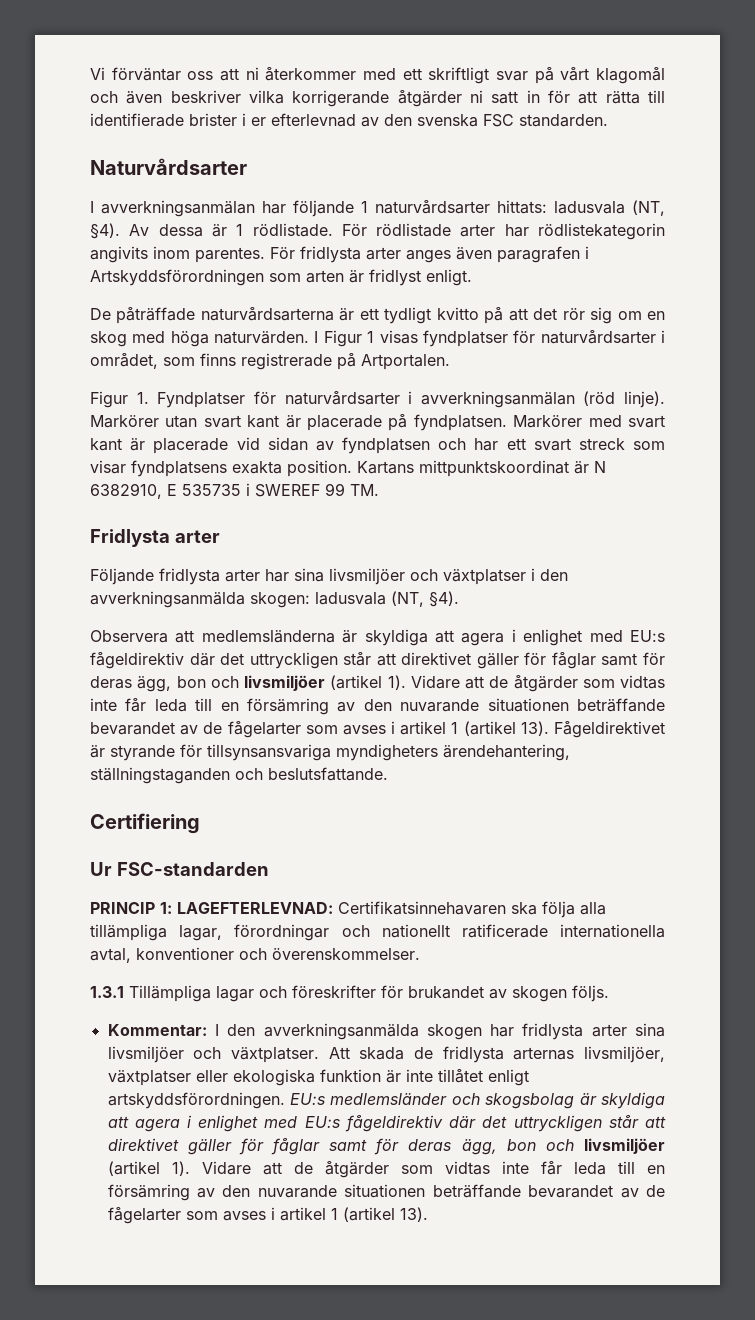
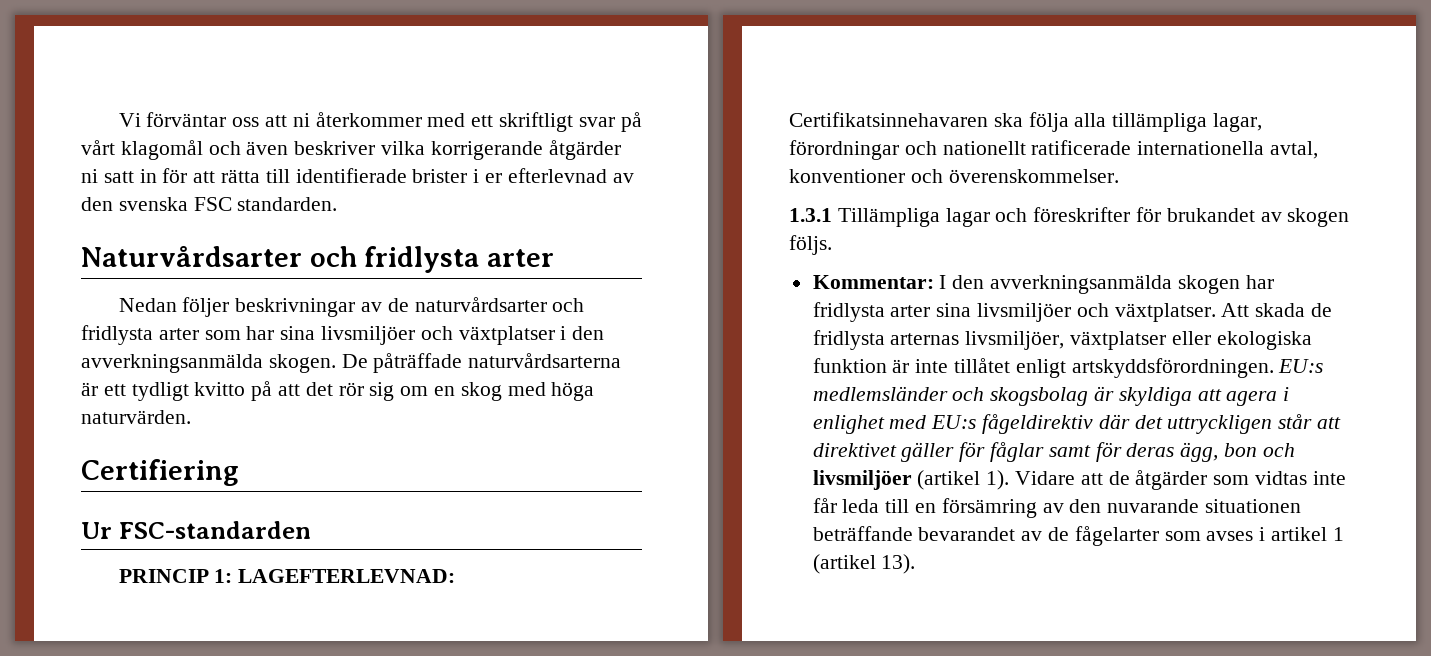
[90,200,665,217] [90,223,665,240] [90,246,589,263] [90,269,472,286] // I avverkningsanmälan har följande 1 naturvårdsarter hittats: ladusvala (NT, §4). Av dessa är 1 rödlistade. För rödlistade arter har rödlistekategorin angivits inom parentes. För fridlysta arter anges även paragrafen i Artskyddsförordningen som arten är fridlyst enligt. // -> [309,246,555,273] [118,297,585,317] [81,325,605,345] [81,354,336,373] och fridlysta arter // Nedan följer beskrivningar av de naturvårdsarter och fridlysta arter som har sina livsmiljöer och växtplatser i den avverkningsanmälda skogen.
[314,330,666,347] [90,353,450,370] [90,391,665,408] [90,414,665,431] [90,437,665,454] [90,460,606,477] [90,483,379,499] [90,529,220,547] [90,568,568,585] [90,591,459,608] [90,629,665,646] [90,652,665,669] [90,675,665,692] [90,698,665,715] [90,721,665,738] [90,744,570,761] [90,767,388,784] I Figur 1 visas fyndplatser för naturvårdsarter i området, som finns registrerade på Artportalen. // Figur 1. Fyndplatser för naturvårdsarter i avverkningsanmälan (röd linje). Markörer utan svart kant är placerade på fyndplatsen. Markörer med svart kant är placerade vid sidan av fyndplatsen och har ett svart streck som visar fyndplatsens exakta position. Kartans mittpunktskoordinat är N 6382910, E 535735 i SWEREF 99 TM. // Fridlysta arter // Följande fridlysta arter har sina livsmiljöer och växtplatser i den avverkningsanmälda skogen: ladusvala (NT, §4). // Observera att medlemsländerna är skyldiga att agera i enlighet med EU:s fågeldirektiv där det uttryckligen står att direktivet gäller för fåglar samt för deras ägg, bon och livsmiljöer (artikel 1). Vidare att de åtgärder som vidtas inte får leda till en försämring av den nuvarande situationen beträffande bevarandet av de fågelarter som avses i artikel 1 (artikel 13). Fågeldirektivet är styrande för tillsynsansvariga myndigheters ärendehantering, ställningstaganden och beslutsfattande. -> (191, 417) none

